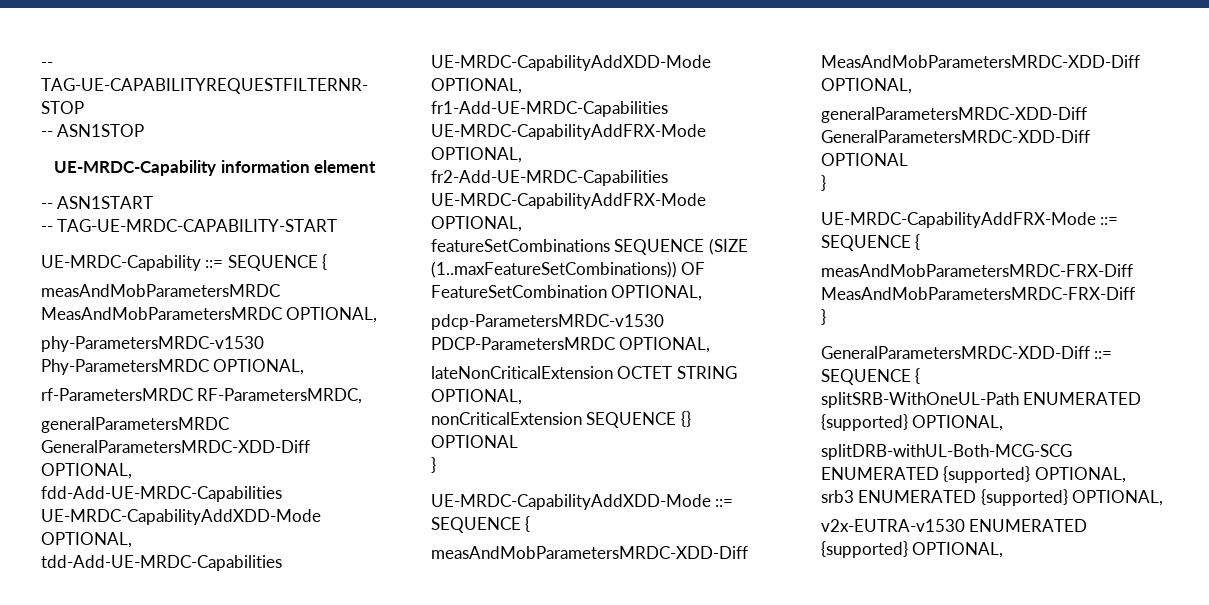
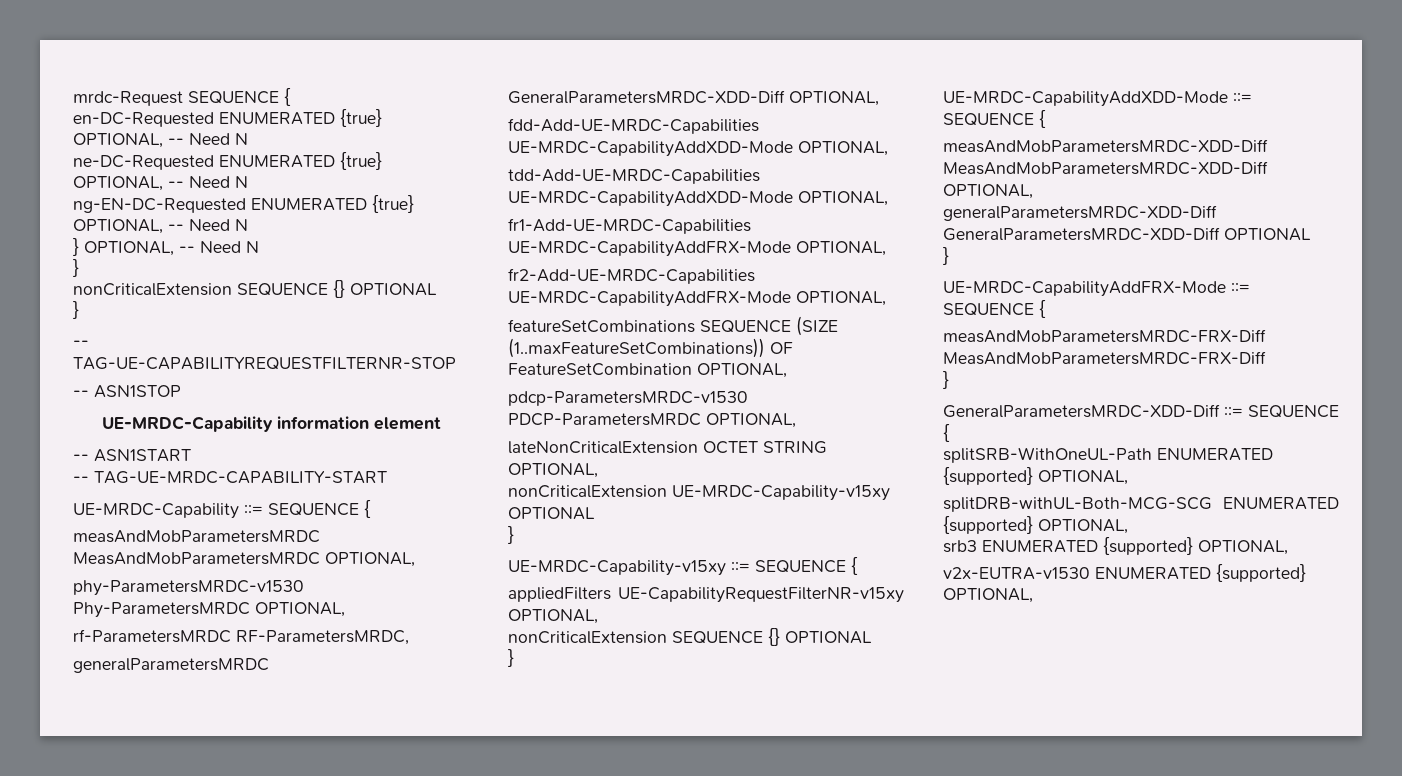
(41, 65) none -> [73,88,291,106] [73,109,382,127] [73,133,248,148] [73,152,382,170] [73,176,248,191] [73,195,414,213] [73,219,248,234] [73,238,259,256] [73,259,79,277] [73,280,437,298] [73,301,79,319] mrdc-Request SEQUENCE { // en-DC-Requested ENUMERATED {true} OPTIONAL, -- Need N // ne-DC-Requested ENUMERATED {true} OPTIONAL, -- Need N // ng-EN-DC-Requested ENUMERATED {true} OPTIONAL, -- Need N // } OPTIONAL, -- Need N // } // nonCriticalExtension SEQUENCE {} OPTIONAL // } //
(522, 397) none -> [508,485,890,501] [508,507,595,520] [508,526,514,544] [508,557,858,576] [508,587,904,603] [508,609,598,624] // nonCriticalExtension UE-MRDC-Capability-v15xy OPTIONAL // } // UE-MRDC-Capability-v15xy ::= SEQUENCE { // appliedFilters UE-CapabilityRequestFilterNR-v15xy OPTIONAL,

